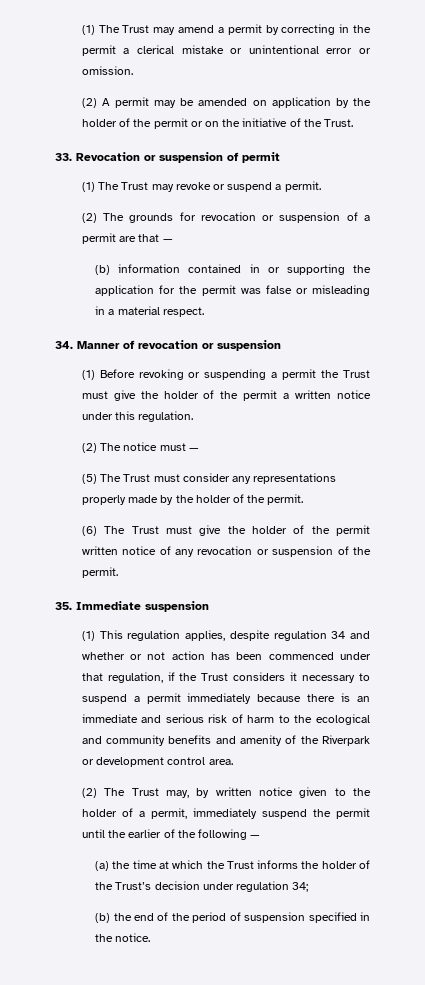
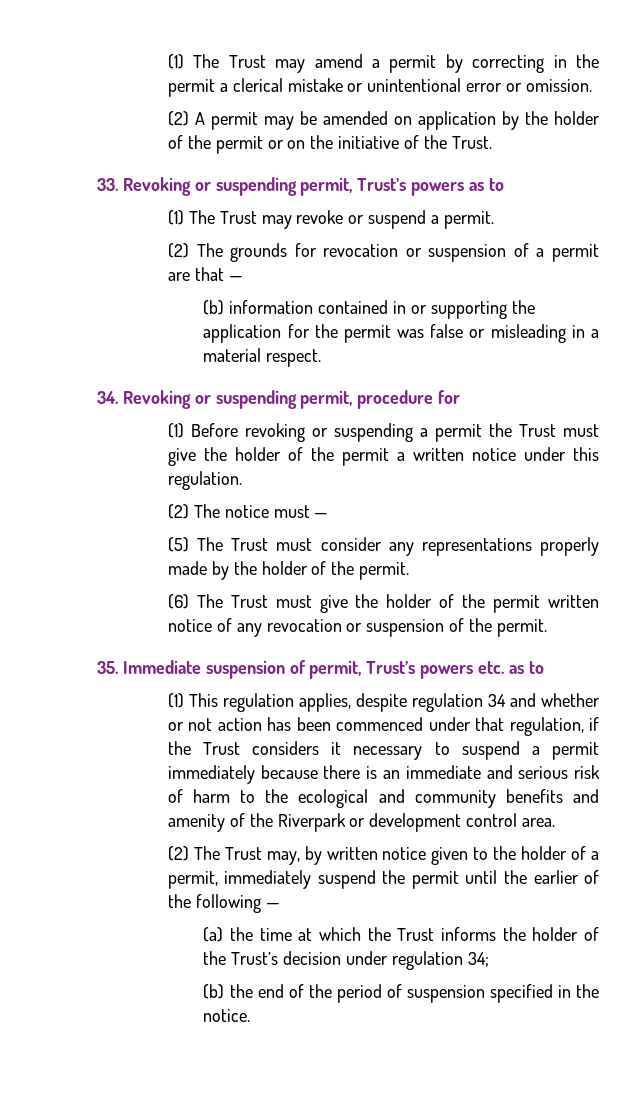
[76,152,280,163] Revocation or suspension of permit -> [122,177,504,196] Revoking or suspending permit, Trust’s powers as to
[77,340,281,351] Manner of revocation or suspension -> [122,390,461,409] Revoking or suspending permit, procedure for
(209, 606) none -> [289,660,544,679] of permit, Trust’s powers etc. as to

